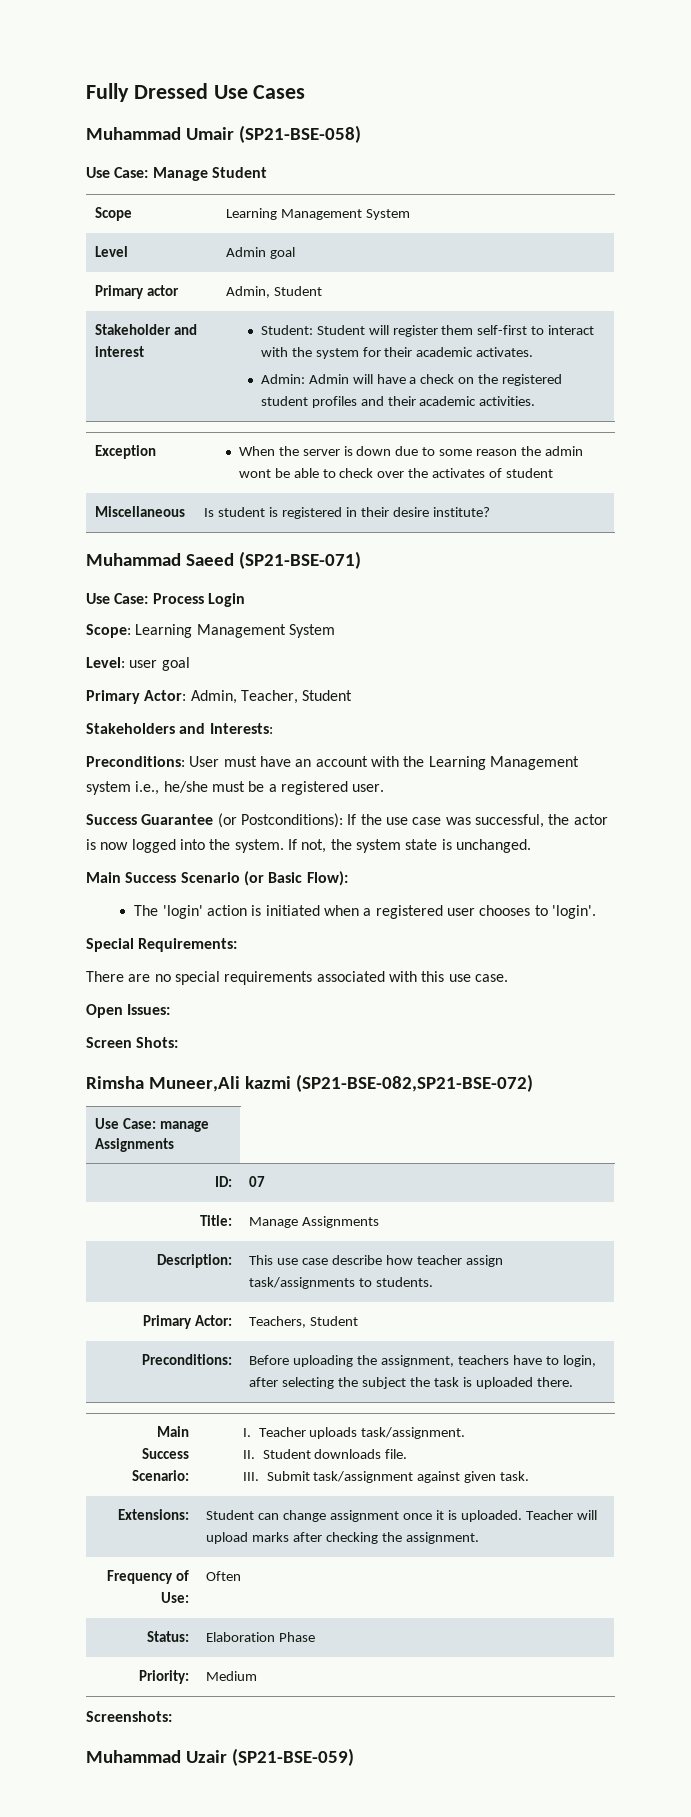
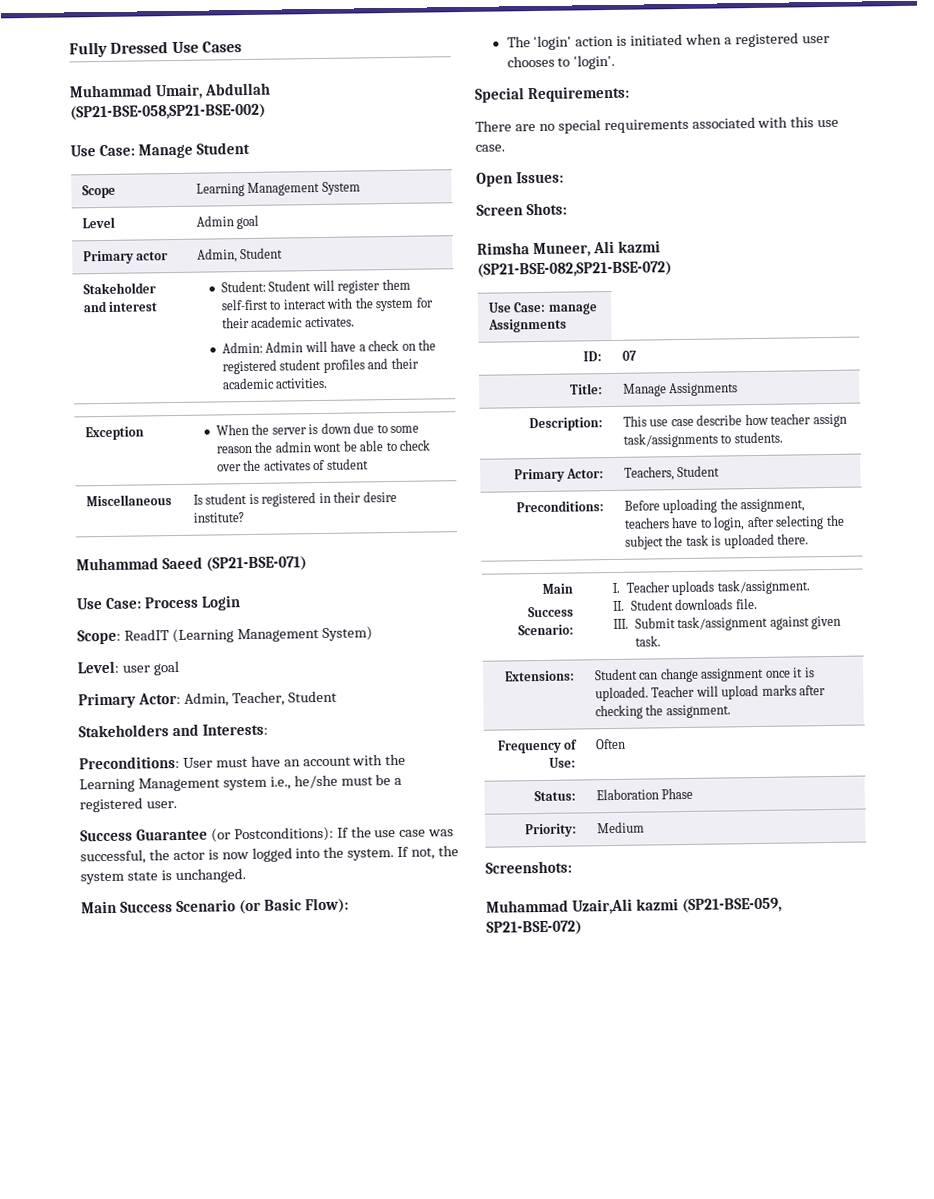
[185,125,361,143] Umair (SP21-BSE-058) -> [155,82,272,100] [70,103,266,121] Umair, Abdullah (SP21-BSE-058,SP21-BSE-002)
[135,624,335,638] Learning Management System -> [123,626,373,644] ReadIT (Learning Management System)
[148,1076,240,1092] Muneer,Ali -> [533,240,616,258] Muneer, Ali
[185,1748,354,1766] Uzair (SP21-BSE-059) -> [572,897,783,915] [486,920,582,936] Uzair,Ali kazmi (SP21-BSE-059, SP21-BSE-072)

